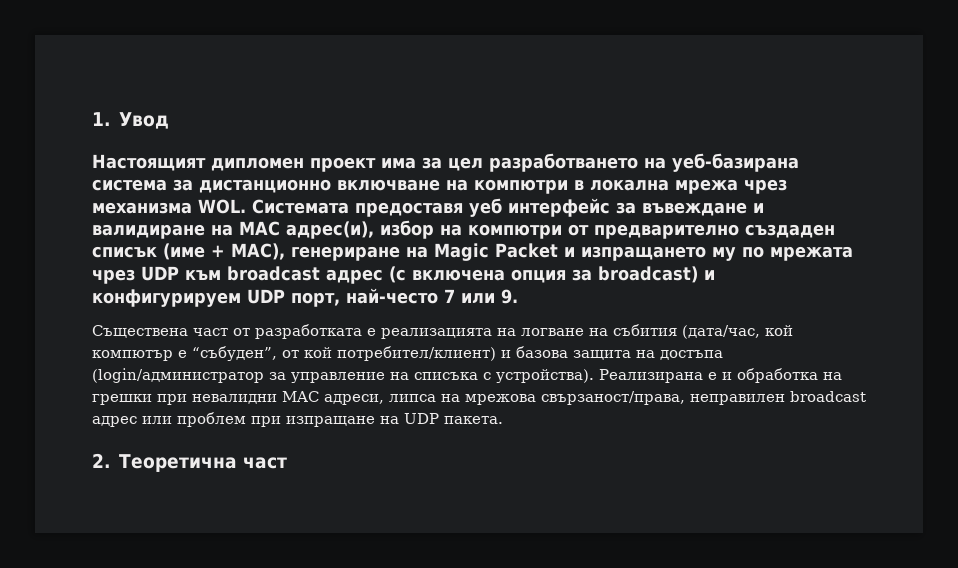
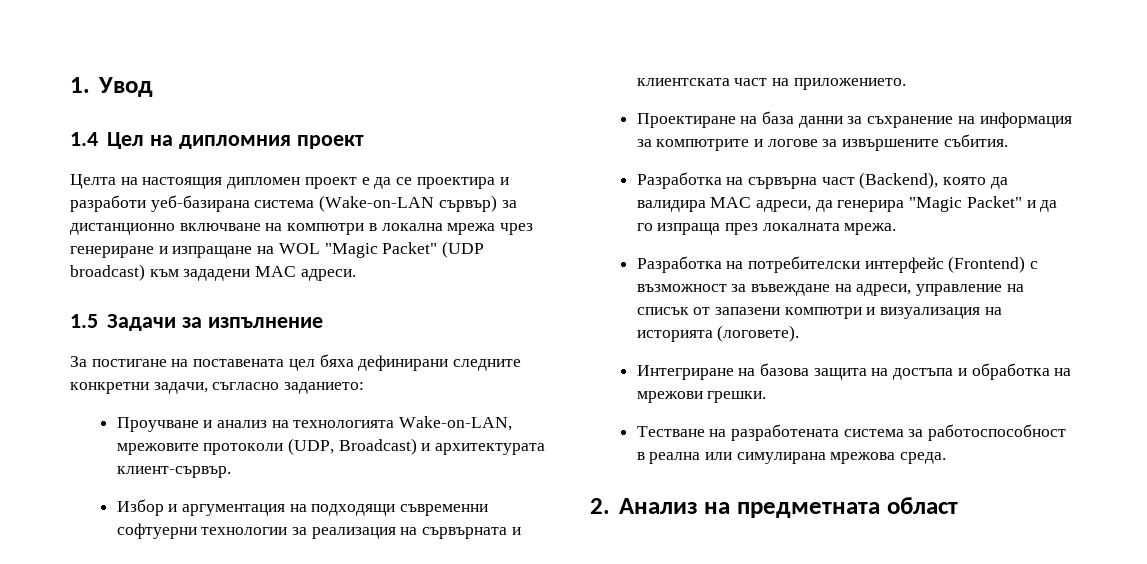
[92,153,799,172] [92,179,167,191] Настоящият дипломен проект има за цел разработването на уеб-базирана система -> [70,132,364,149] [70,174,509,189] [70,195,497,212] 1.4 Цел на дипломния проект // Целта на настоящия дипломен проект е да се проектира и разработи уеб-базирана система (Wake-on-LAN сървър)
[92,198,764,217] [92,220,835,239] [92,243,853,261] [92,266,715,284] [92,288,518,307] [92,324,793,339] [92,346,723,361] [92,368,842,383] [92,391,866,405] [92,412,503,427] [92,453,287,472] механизма WOL. Системата предоставя уеб интерфейс за въвеждане и валидиране на MAC адрес(и), избор на компютри от предварително създаден списък (име + MAC), генериране на Magic Packet и изпращането му по мрежата чрез UDP към broadcast адрес (с включена опция за broadcast) и конфигурируем UDP порт, най-често 7 или 9. // Съществена част от разработката е реализацията на логване на събития (дата/час, кой компютър е “събуден”, от кой потребител/клиент) и базова защита на достъпа (login/администратор за управление на списъка с устройства). Реализирана е и обработка на грешки при невалидни MAC адреси, липса на мрежова свързаност/права, неправилен broadcast адрес или проблем при изпращане на UDP пакета. // 2. Теоретична част -> [70,241,485,258] [70,264,356,281] [70,314,323,331] [70,354,522,371] [70,382,365,394] [116,416,513,432] [116,438,546,455] [116,466,231,478] [116,499,489,516] [116,523,521,539] [636,78,906,90] [636,111,1072,128] [636,134,1008,151] [636,172,1008,189] [636,196,1058,212] [636,223,897,235] [636,256,1039,273] [636,284,1024,296] [636,307,1002,319] [636,325,800,342] [636,363,1072,380] [636,391,767,403] [636,424,1067,441] [636,452,947,464] [590,497,958,518] генериране и изпращане на WOL "Magic Packet" (UDP broadcast) към зададени MAC адреси. // 1.5 Задачи за изпълнение // За постигане на поставената цел бяха дефинирани следните конкретни задачи, съгласно заданието: // Проучване и анализ на технологията Wake-on-LAN, мрежовите протоколи (UDP, Broadcast) и архитектурата клиент-сървър. // Избор и аргументация на подходящи съвременни софтуерни технологии за реализация на сървърната и клиентската част на приложението. // Проектиране на база данни за съхранение на информация за компютрите и логове за извършените събития. // Разработка на сървърна част (Backend), която да валидира MAC адреси, да генерира "Magic Packet" и да го изпраща през локалната мрежа. // Разработка на потребителски интерфейс (Frontend) с възможност за въвеждане на адреси, управление на списък от запазени компютри и визуализация на историята (логовете). // Интегриране на базова защита на достъпа и обработка на мрежови грешки. // Тестване на разработената система за работоспособност в реална или симулирана мрежова среда. // 2. Анализ на предметната област

